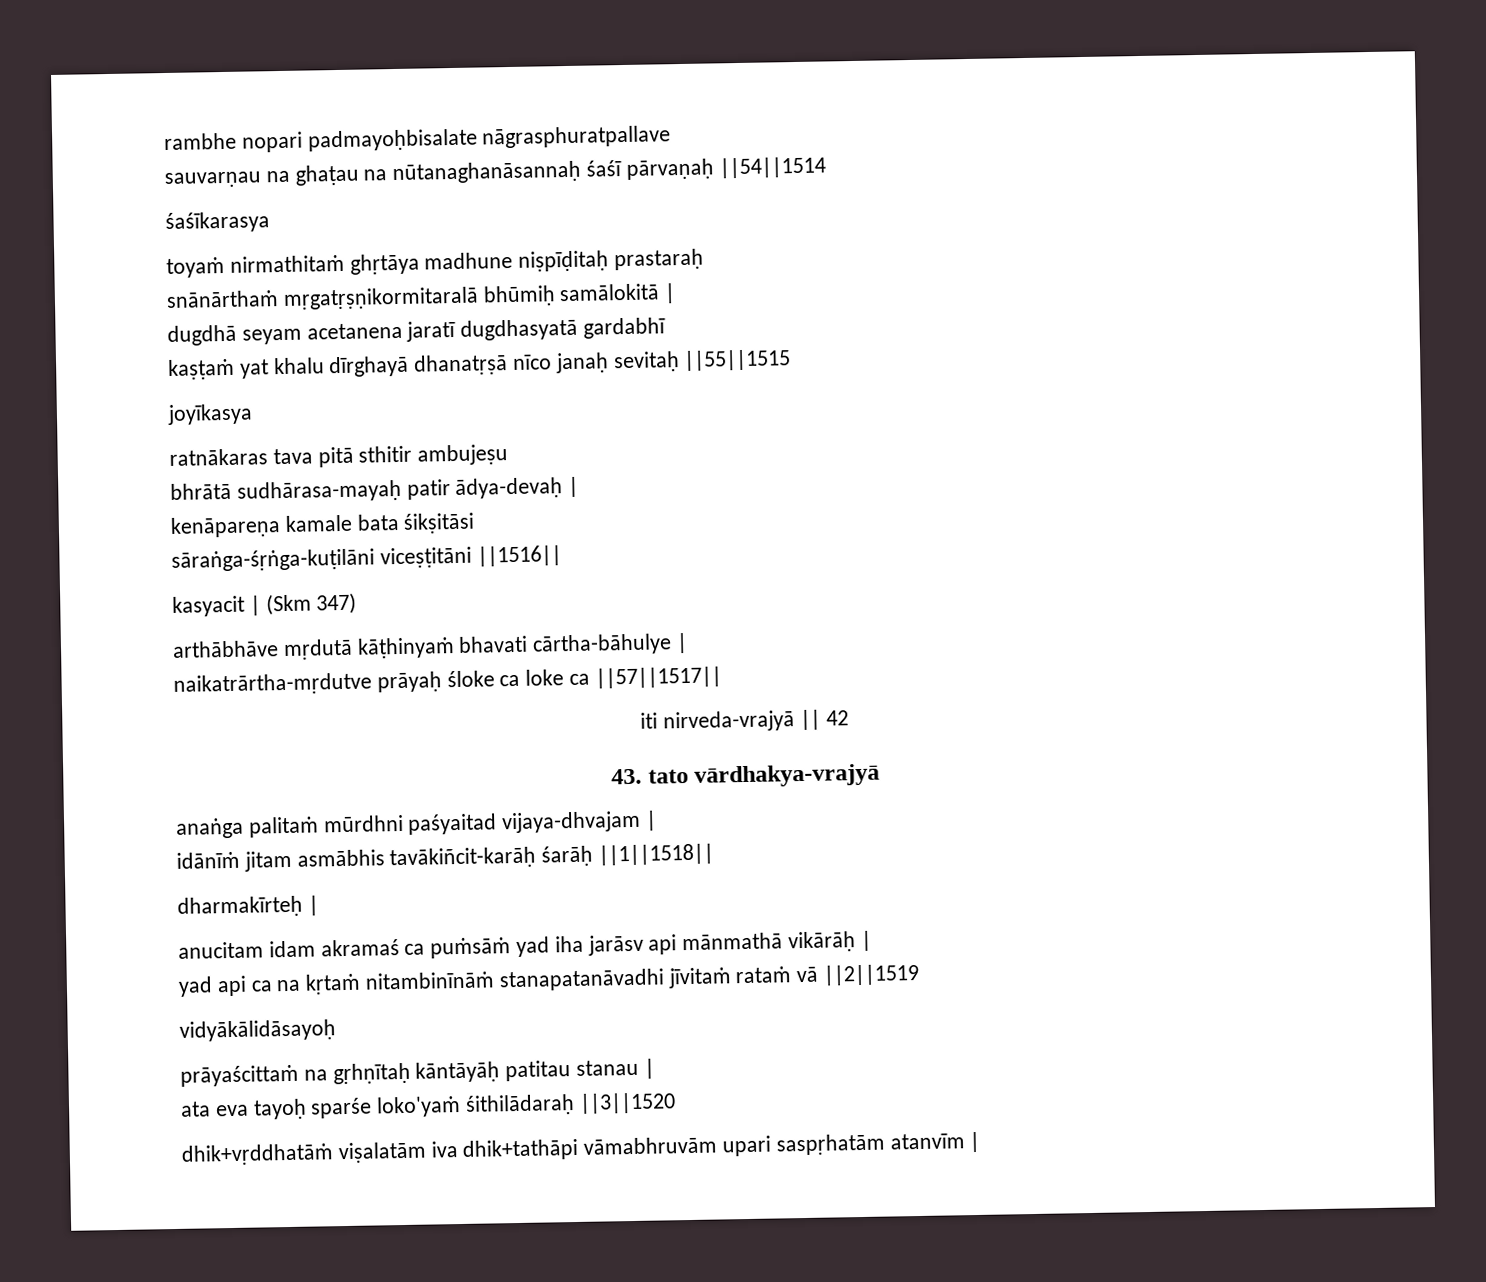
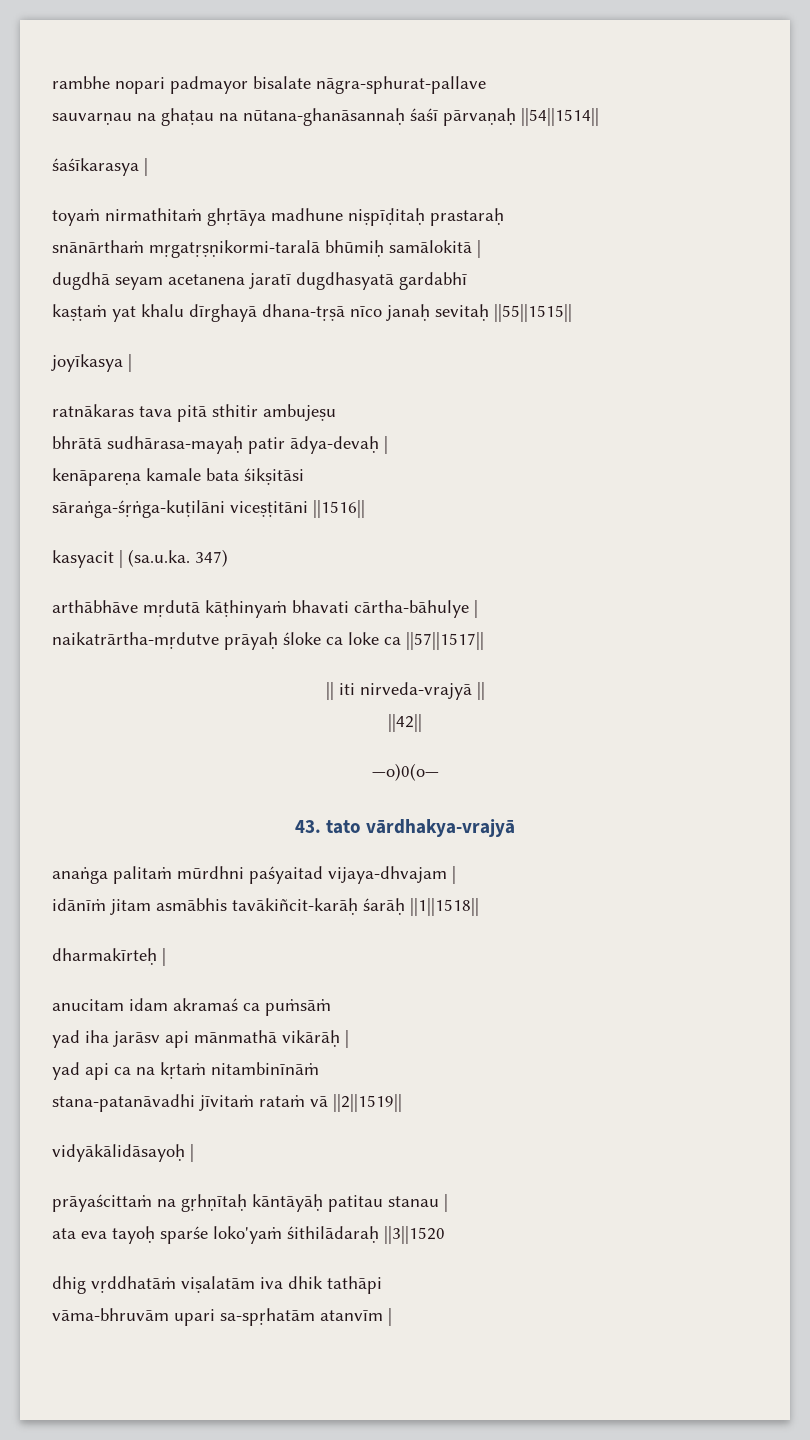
[307,125,672,152] padmayoḥbisalate nāgrasphuratpallave -> [170,76,486,94] padmayor bisalate nāgra-sphurat-pallave
[392,160,582,185] nūtanaghanāsannaḥ -> [243,108,405,126] nūtana-ghanāsannaḥ
[718,156,826,179] ||54||1514 -> [521,108,599,126] ||54||1514||
(270, 222) none -> [144,158,148,176] |
[282,286,479,310] mṛgatṛṣṇikormitaralā -> [149,240,320,258] mṛgatṛṣṇikormi-taralā
[413,354,509,376] dhanatṛṣā -> [262,304,345,321] dhana-tṛṣā
[683,349,792,371] ||55||1515 -> [494,304,572,322] ||55||1515||
(253, 414) none -> [128,354,132,372] |
[265,593,312,616] (Skm -> [128,549,190,567] (sa.u.ka.
(722, 677) none -> [325,682,334,700] ||
[825,710,849,726] 42 -> [388,714,422,732] [371,763,439,781] // ||42|| // —o)0(o—
(512, 948) none -> (331, 1007) //
[498,968,665,992] stanapatanāvadhi -> [52,1094,195,1112] // stana-patanāvadhi
[823,963,921,986] ||2||1519 -> [333,1094,402,1112] ||2||1519||
(336, 1030) none -> [190,1144,194,1162] |
[181,1133,885,1166] dhik+vṛddhatāṁ viṣalatām iva dhik+tathāpi vāmabhruvām upari saspṛhatām -> [52,1276,382,1294] [52,1308,315,1326] dhig vṛddhatāṁ viṣalatām iva dhik tathāpi // vāma-bhruvām upari sa-spṛhatām

